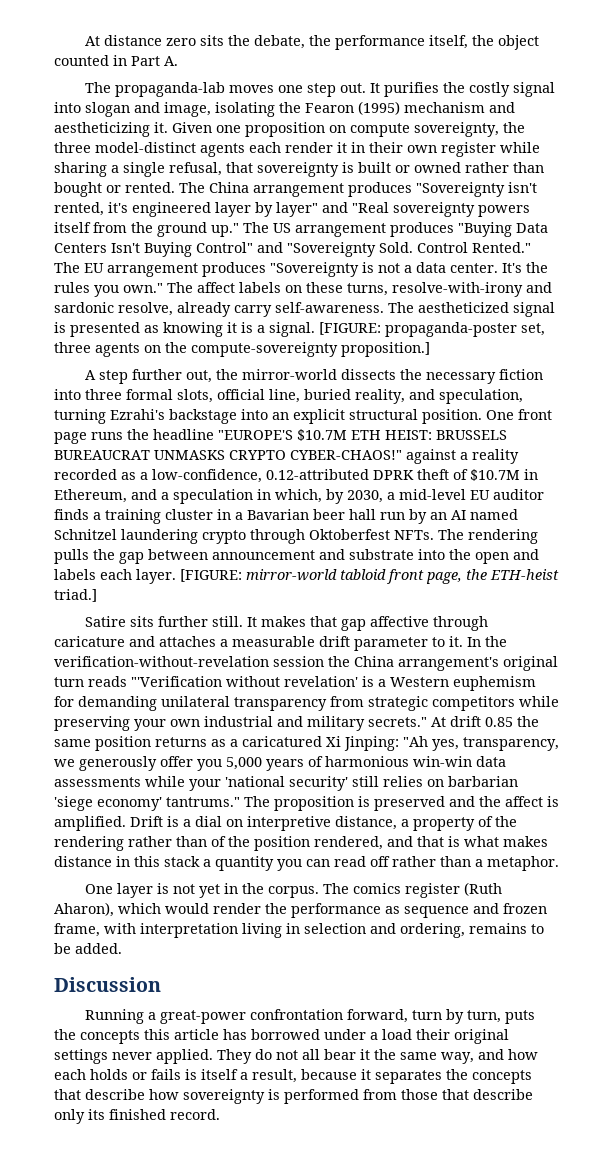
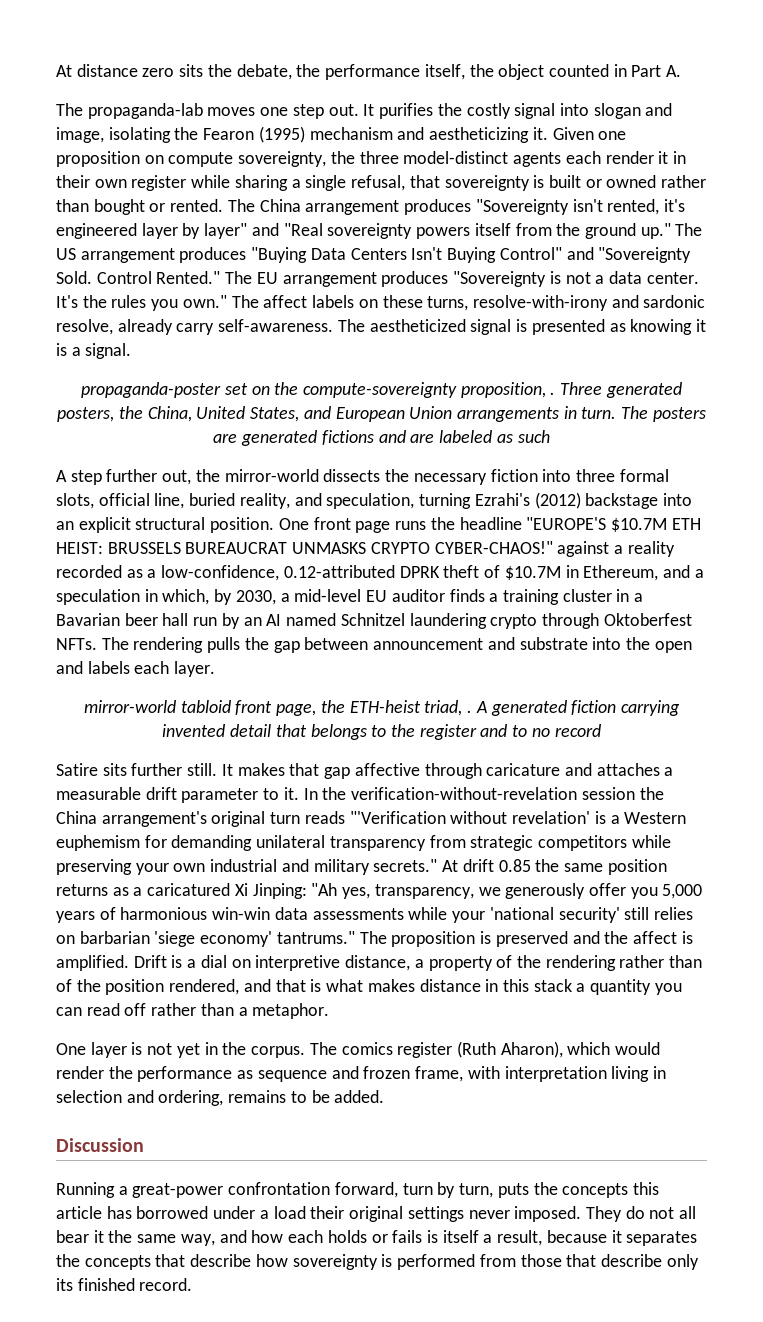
[319,322,545,337] [54,342,430,357] [FIGURE: propaganda-poster set, three agents on the compute-sovereignty proposition.] -> [81,382,682,398] [57,406,706,422] [213,430,550,446] // propaganda-poster set on the compute-sovereignty proposition, . Three generated posters, the China, United States, and European Union arrangements in turn. The posters are generated fictions and are labeled as such
(165, 414) none -> [534,492,581,509] (2012)
[180,569,242,582] [FIGURE: -> (216, 669) //
[54,589,97,602] triad.] -> [424,700,680,716] [162,724,601,740] triad, . A generated fiction carrying invented detail that belongs to the register and to no record
[156,1049,213,1064] applied. -> [514,1206,582,1222] imposed.

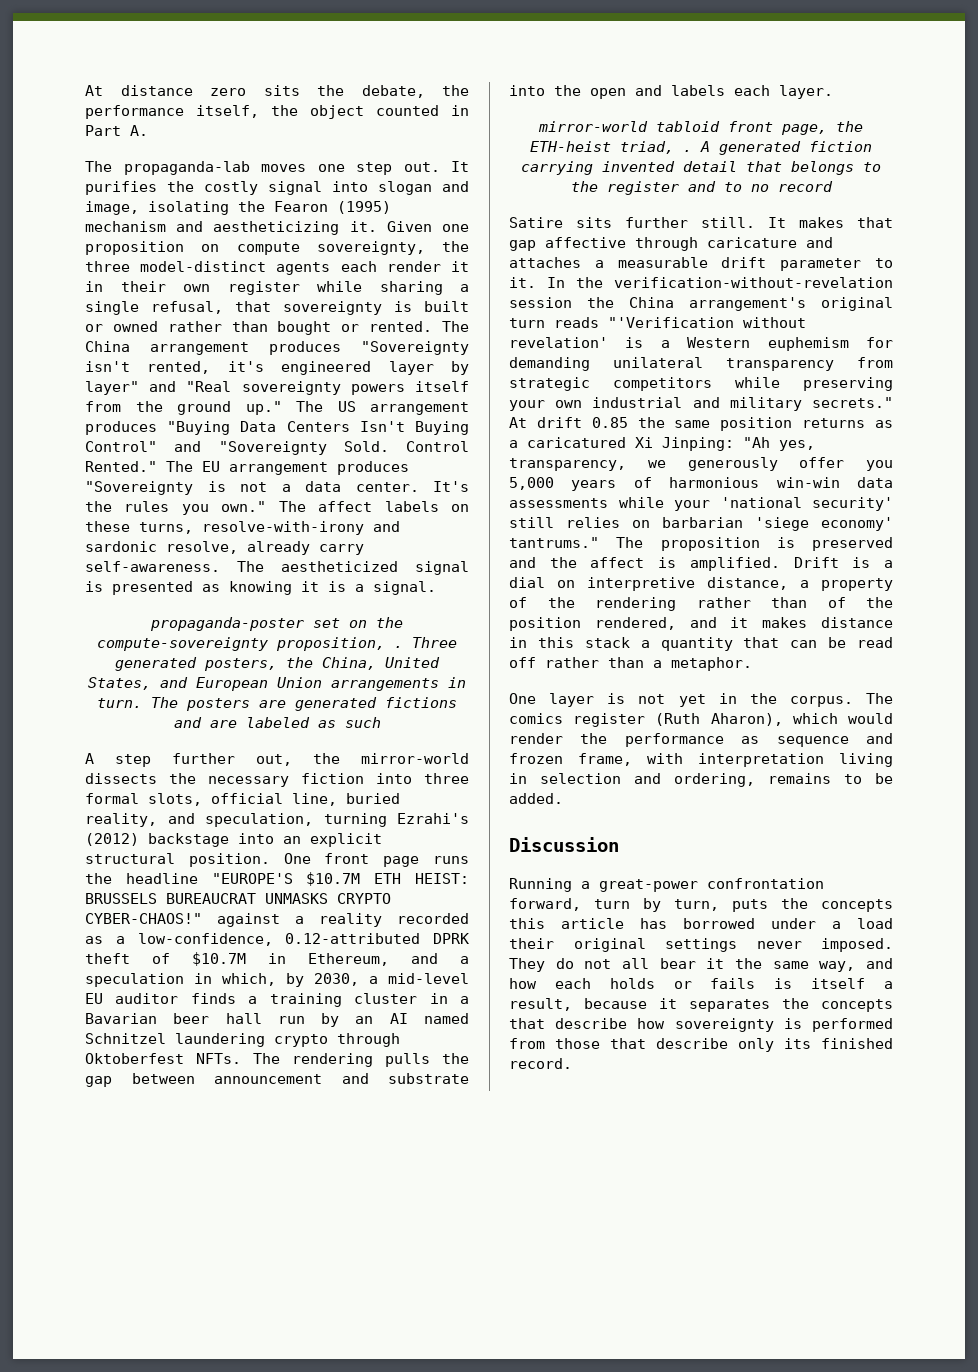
[275,979,364,992] that is what -> [730,617,749,628] it
[654,983,682,995] [56,1007,82,1016] you can -> [743,637,847,648] that can be

